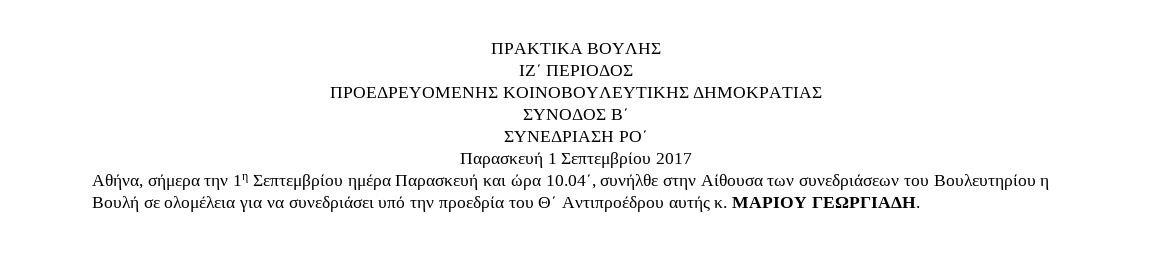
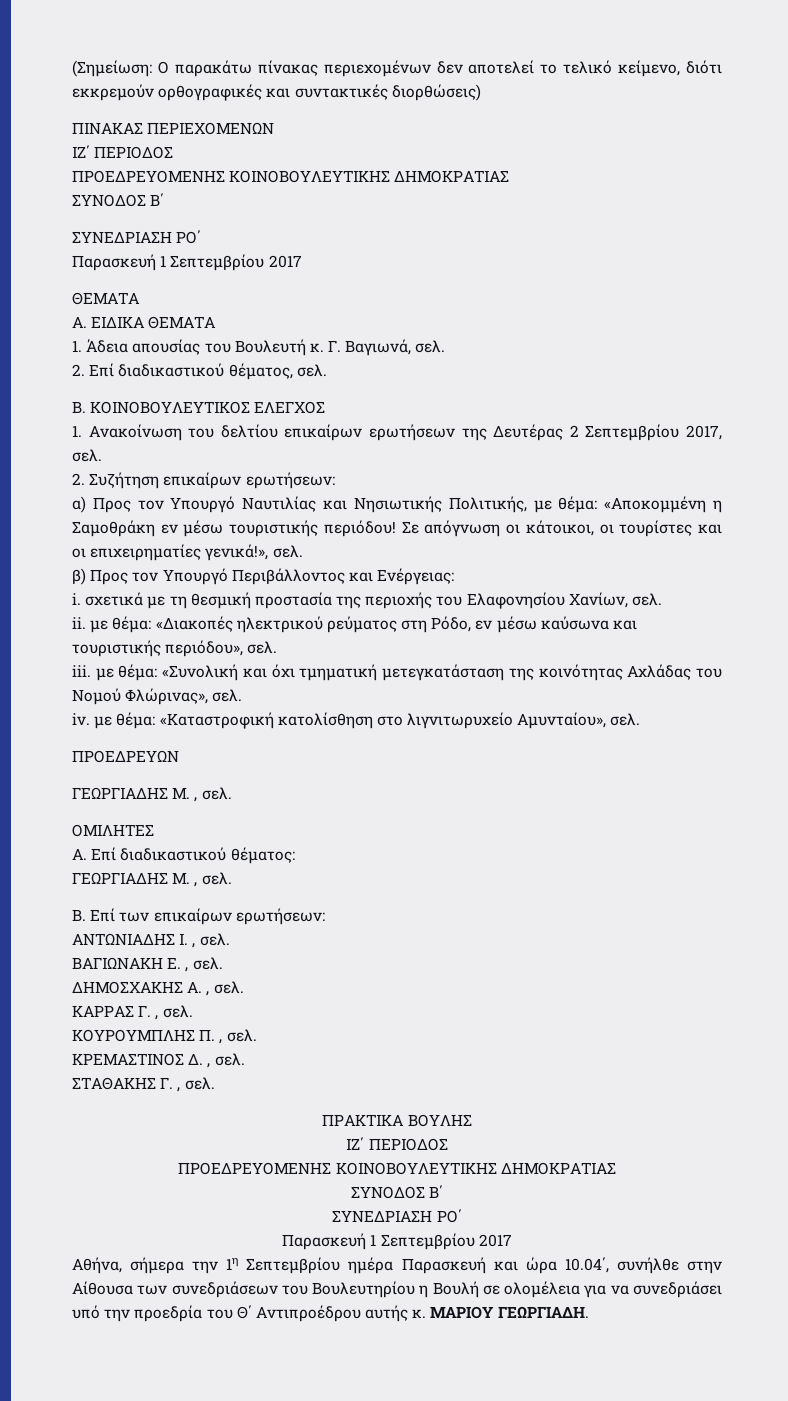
(490, 48) none -> [72,60,722,77] [72,84,481,101] [72,122,275,135] [72,145,174,159] [72,170,510,183] [72,193,165,207] [72,230,202,244] [72,254,302,271] [72,292,140,305] [72,316,217,329] [72,339,446,356] [72,363,327,380] [72,401,326,414] [72,424,723,441] [72,449,102,462] [72,472,335,489] [72,496,723,513] [72,520,723,537] [72,544,303,561] [72,568,455,585] [72,592,663,609] [72,616,638,633] [72,640,278,657] [72,664,722,681] [72,688,243,705] [72,712,641,729] [72,750,179,763] [72,787,232,802] [72,824,154,837] [72,847,295,864] [72,872,232,887] [72,908,325,925] [72,933,230,948] [72,957,223,972] [72,981,244,996] [72,1005,193,1020] [72,1029,257,1044] [72,1053,245,1068] [72,1077,215,1092] (Σημείωση: Ο παρακάτω πίνακας περιεχομένων δεν αποτελεί το τελικό κείμενο, διότι εκκρεμούν ορθογραφικές και συντακτικές διορθώσεις) // ΠΙΝΑΚΑΣ ΠΕΡΙΕΧΟΜΕΝΩΝ // ΙΖ΄ ΠΕΡΙΟΔΟΣ // ΠΡΟΕΔΡΕΥΟΜΕΝΗΣ ΚΟΙΝΟΒΟΥΛΕΥΤΙΚΗΣ ΔΗΜΟΚΡΑΤΙΑΣ // ΣΥΝΟΔΟΣ Β΄ // ΣΥΝΕΔΡΙΑΣΗ ΡΟ΄ // Παρασκευή 1 Σεπτεμβρίου 2017 // ΘΕΜΑΤΑ // Α. ΕΙΔΙΚΑ ΘΕΜΑΤΑ // 1. Άδεια απουσίας του Βουλευτή κ. Γ. Βαγιωνά, σελ. // 2. Επί διαδικαστικού θέματος, σελ. // Β. ΚΟΙΝΟΒΟΥΛΕΥΤΙΚΟΣ ΕΛΕΓΧΟΣ // 1. Ανακοίνωση του δελτίου επικαίρων ερωτήσεων της Δευτέρας 2 Σεπτεμβρίου 2017, σελ. // 2. Συζήτηση επικαίρων ερωτήσεων: // α) Προς τον Υπουργό Ναυτιλίας και Νησιωτικής Πολιτικής, με θέμα: «Αποκομμένη η Σαμοθράκη εν μέσω τουριστικής περιόδου! Σε απόγνωση οι κάτοικοι, οι τουρίστες και οι επιχειρηματίες γενικά!», σελ. // β) Προς τον Υπουργό Περιβάλλοντος και Ενέργειας: // i. σχετικά με τη θεσμική προστασία της περιοχής του Ελαφονησίου Χανίων, σελ. // ii. με θέμα: «Διακοπές ηλεκτρικού ρεύματος στη Ρόδο, εν μέσω καύσωνα και τουριστικής περιόδου», σελ. // iii. με θέμα: «Συνολική και όχι τμηματική μετεγκατάσταση της κοινότητας Αχλάδας του Νομού Φλώρινας», σελ. // iv. με θέμα: «Καταστροφική κατολίσθηση στο λιγνιτωρυχείο Αμυνταίου», σελ. // ΠΡΟΕΔΡΕΥΩΝ // ΓΕΩΡΓΙΑΔΗΣ Μ. , σελ. // ΟΜΙΛΗΤΕΣ // Α. Επί διαδικαστικού θέματος: // ΓΕΩΡΓΙΑΔΗΣ Μ. , σελ. // Β. Επί των επικαίρων ερωτήσεων: // ΑΝΤΩΝΙΑΔΗΣ Ι. , σελ. // ΒΑΓΙΩΝΑΚΗ Ε. , σελ. // ΔΗΜΟΣΧΑΚΗΣ Α. , σελ. // ΚΑΡΡΑΣ Γ. , σελ. // ΚΟΥΡΟΥΜΠΛΗΣ Π. , σελ. // ΚΡΕΜΑΣΤΙΝΟΣ Δ. , σελ. // ΣΤΑΘΑΚΗΣ Γ. , σελ. //

